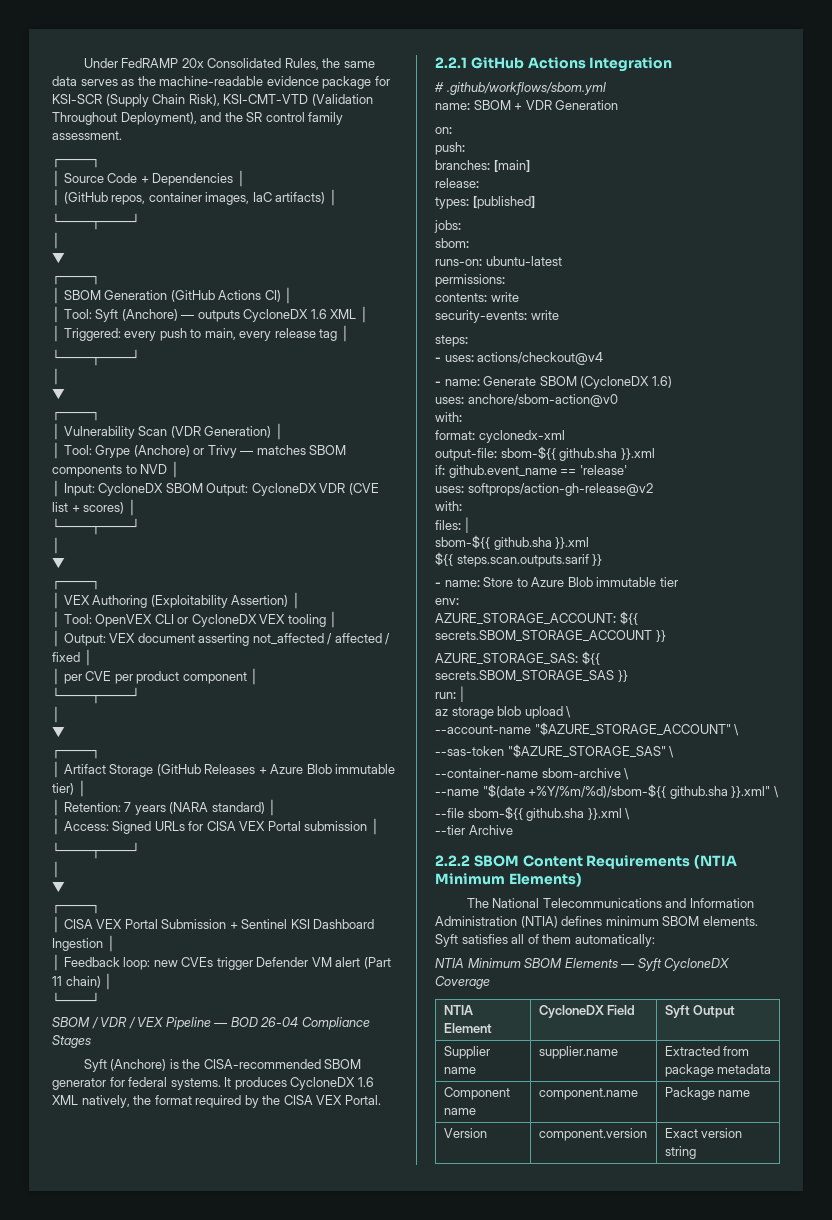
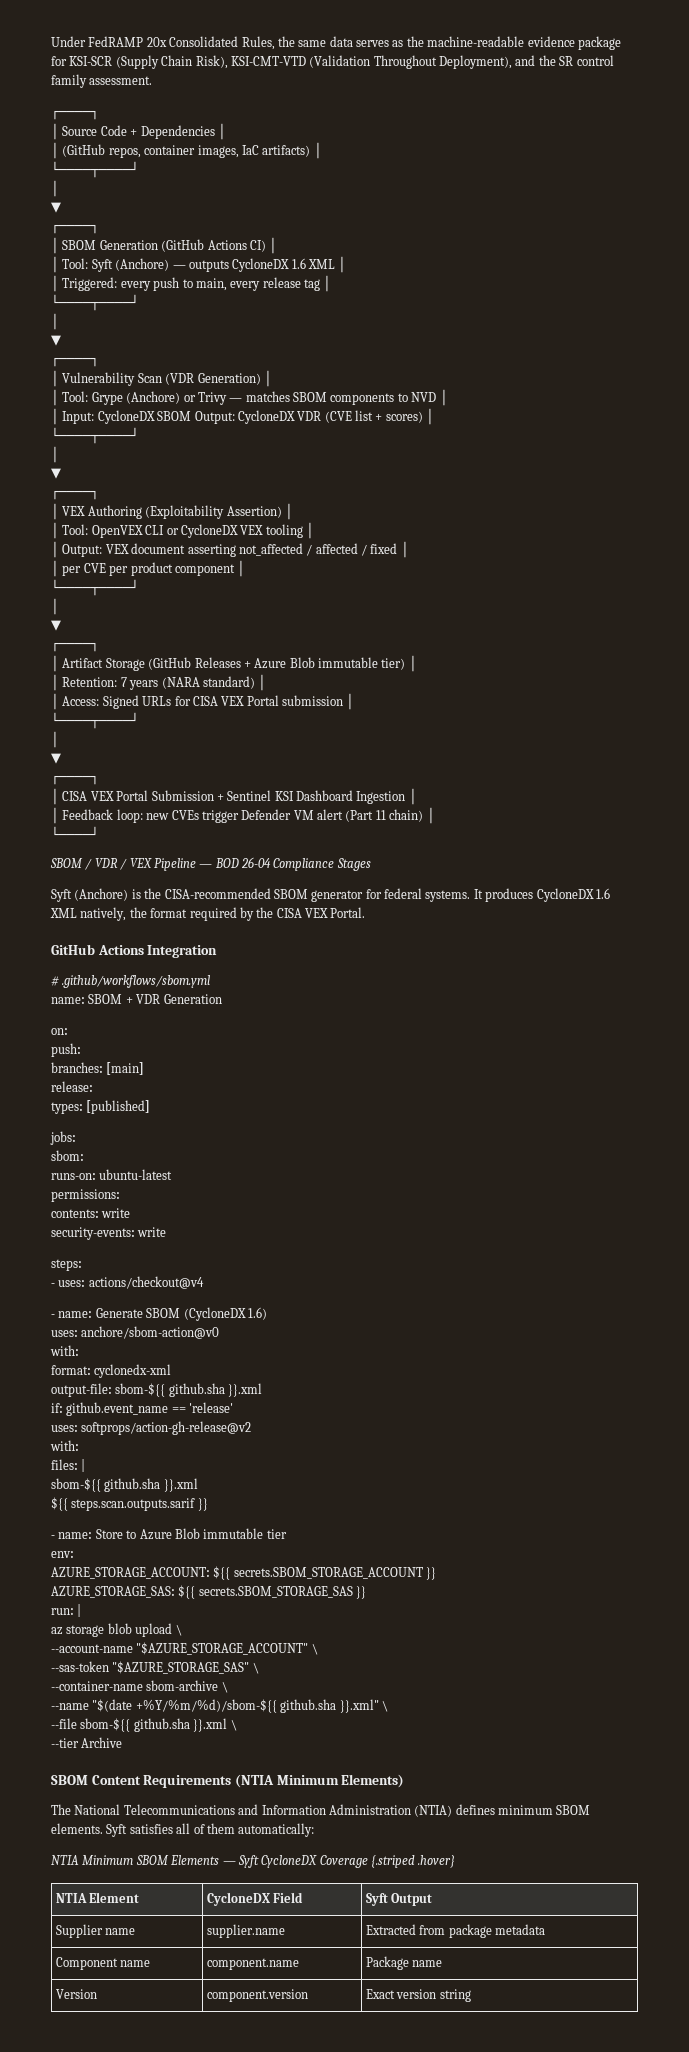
[435,57,467,68] 2.2.1 -> (366, 912) none
[435,855,470,866] 2.2.2 -> (123, 1742) none
(490, 982) none -> [371,1855,456,1868] {.striped .hover}

